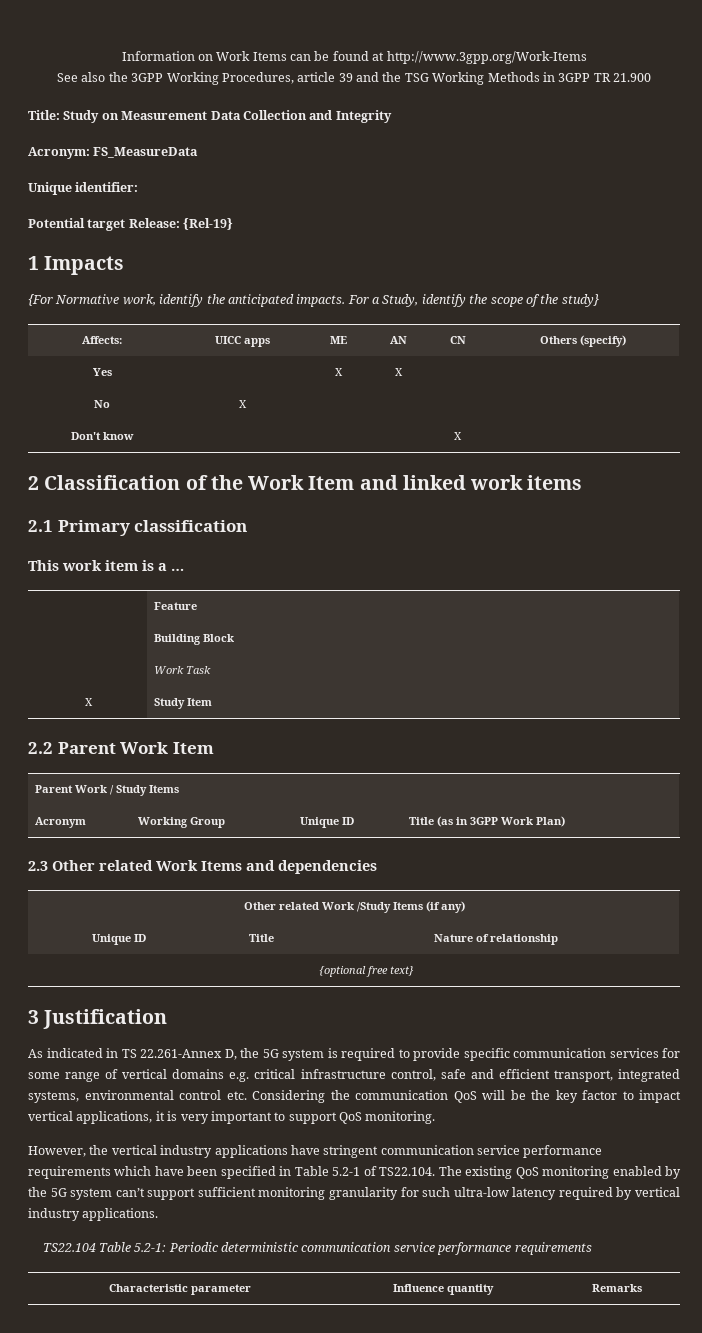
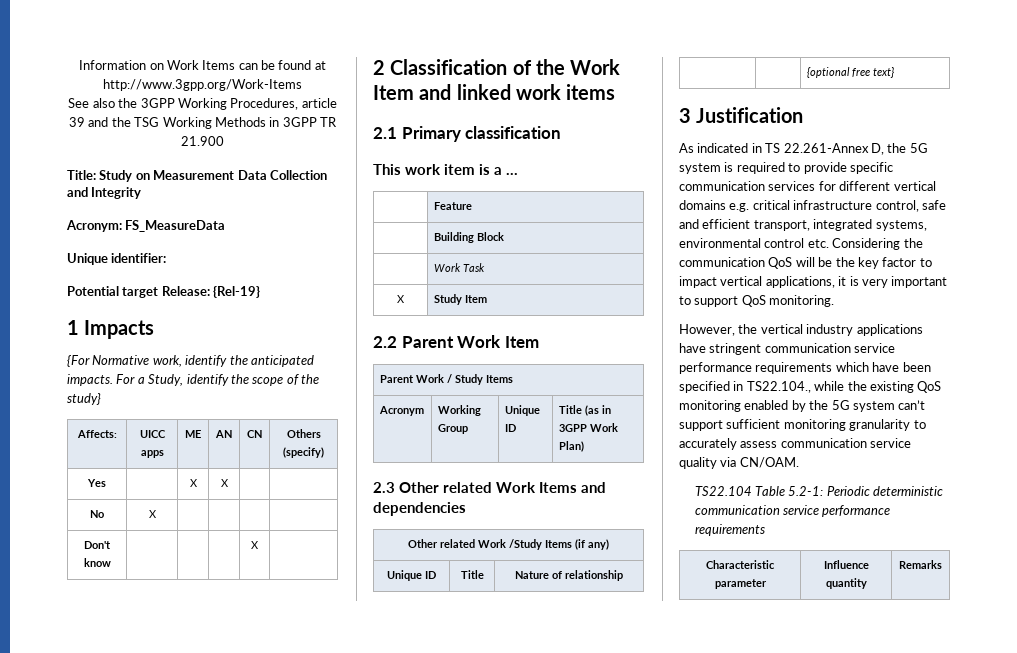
[28,1069,119,1082] some range of -> [839,181,891,191] different
[294,1166,462,1176] Table 5.2-1 of TS22.104. The -> [746,381,867,393] TS22.104., while the
[400,1187,680,1200] [28,1208,159,1221] for such ultra-low latency required by vertical industry applications. -> [913,420,926,429] [679,438,912,450] [679,457,799,469] to accurately assess communication service quality via CN/OAM.

